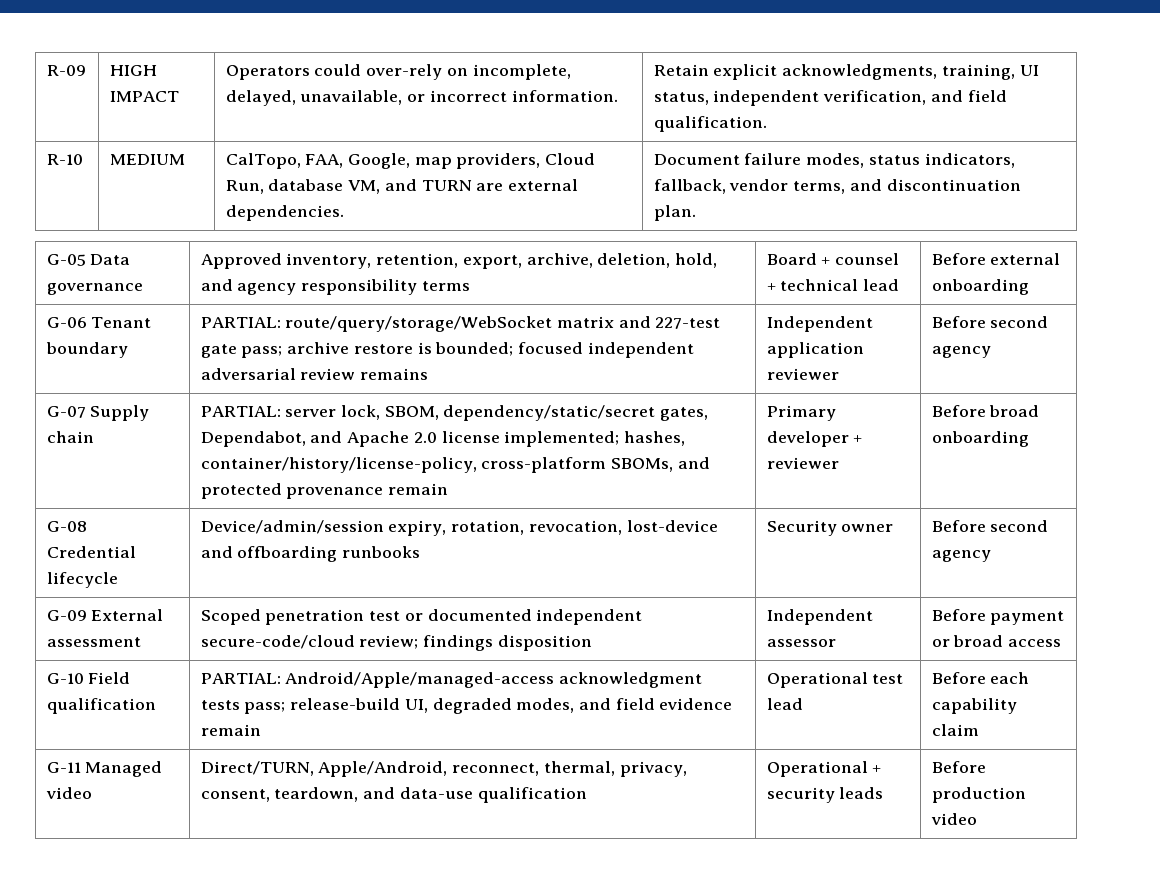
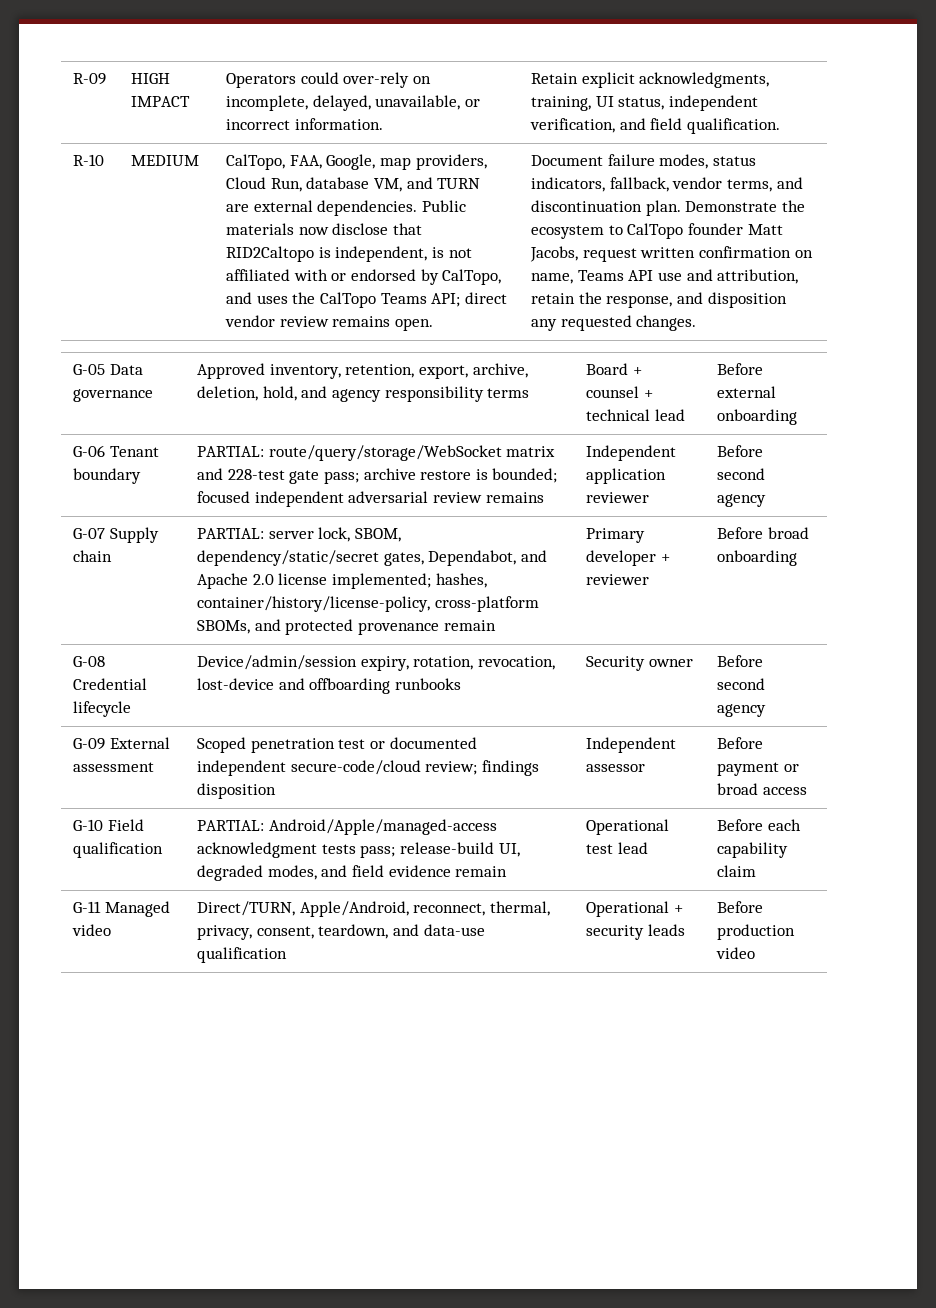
(344, 213) none -> [422,200,467,212] [226,223,423,235] [226,246,472,262] [226,269,502,285] [226,292,507,308] [225,315,434,331] Public materials now disclose that RID2Caltopo is independent, is not affiliated with or endorsed by CalTopo, and uses the CalTopo Teams API; direct vendor review remains open.
(696, 213) none -> [685,200,806,212] [531,223,783,239] [530,246,813,262] [531,269,799,284] [531,292,787,308] [531,315,697,331] Demonstrate the ecosystem to CalTopo founder Matt Jacobs, request written confirmation on name, Teams API use and attribution, retain the response, and disposition any requested changes.
[655,317,721,329] 227-test -> [227,469,285,480] 228-test

